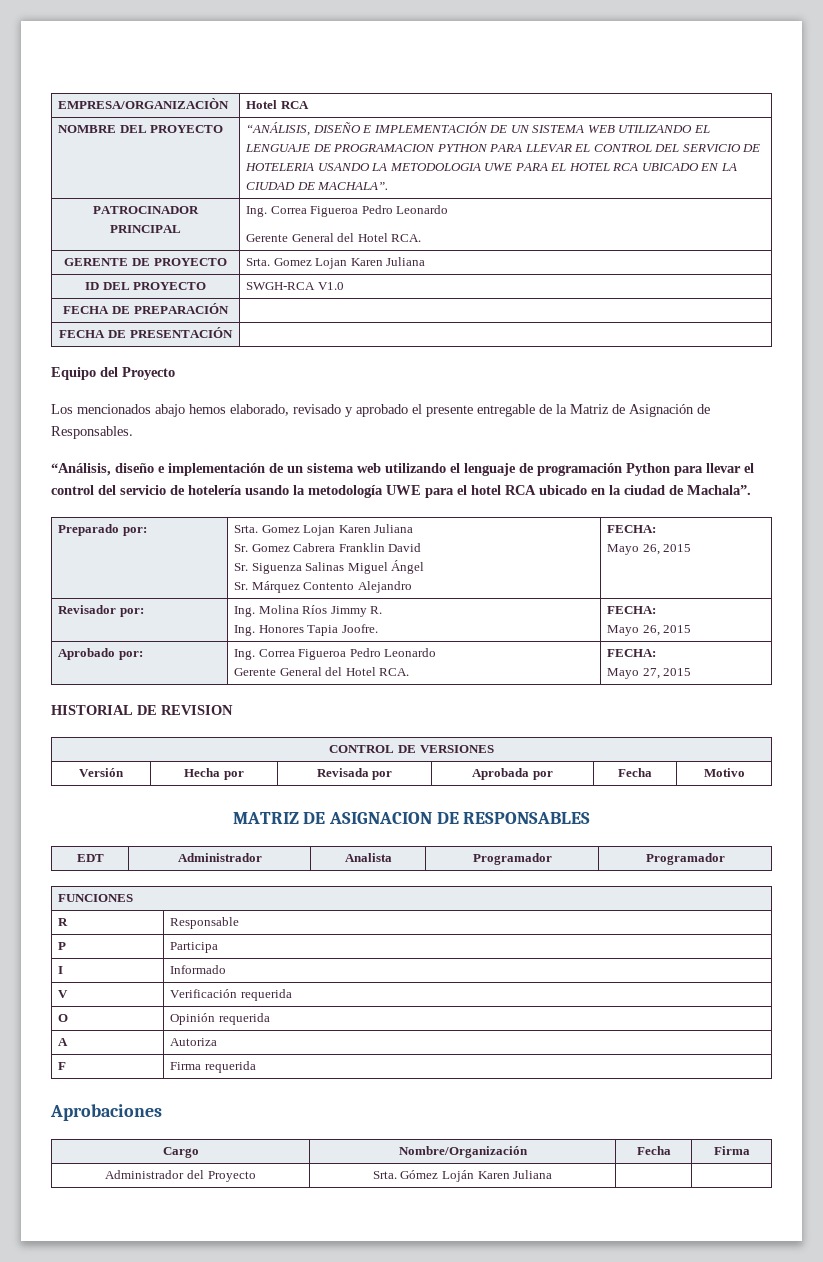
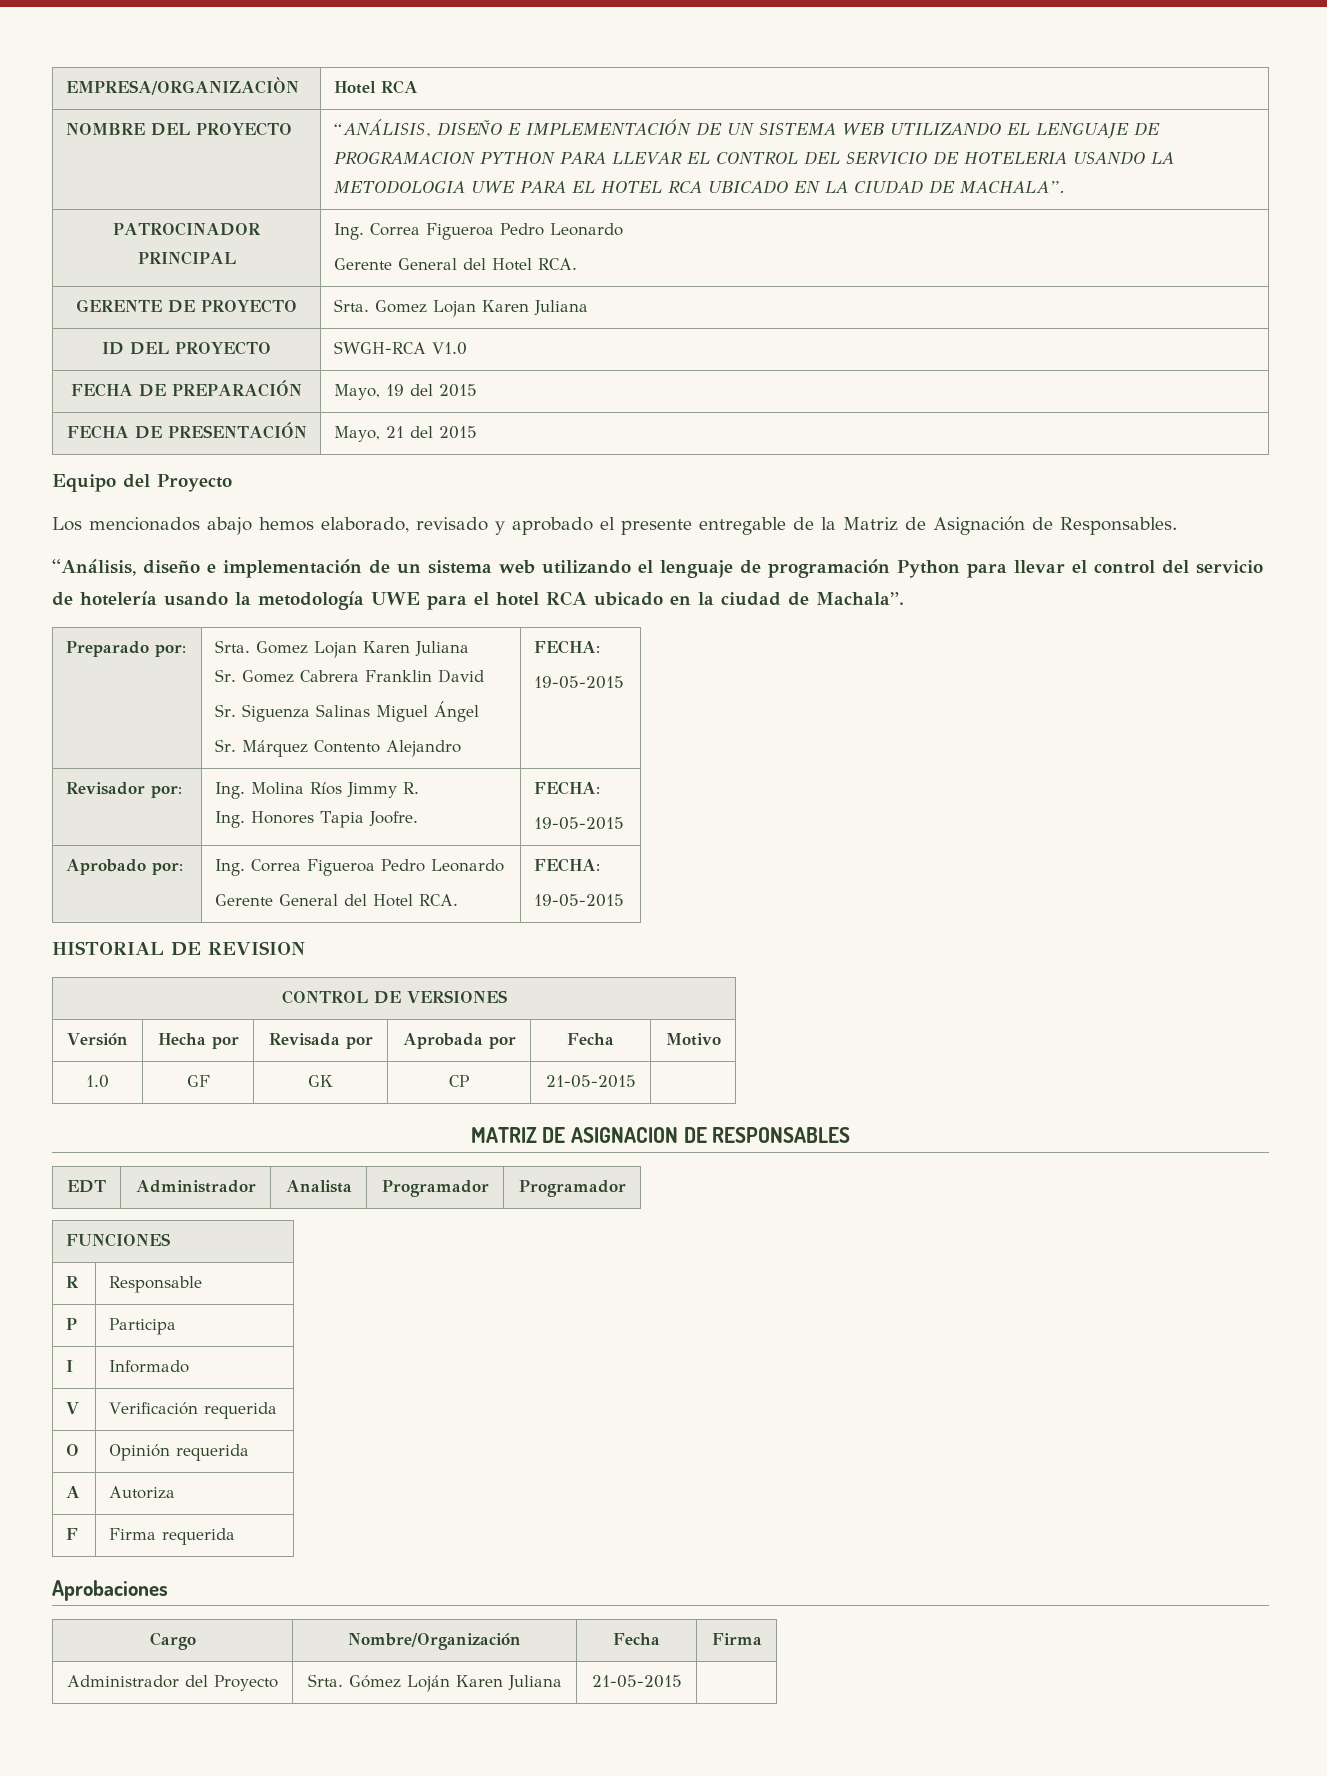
(229, 308) none -> [334,384,478,400] Mayo, 19 del 2015
(233, 332) none -> [334,426,478,442] Mayo, 21 del 2015
[607,544,692,555] Mayo 26, 2015 -> [534,676,625,689] 19-05-2015
[607,625,692,636] Mayo 26, 2015 -> [534,817,625,830] 19-05-2015
[607,668,692,679] Mayo 27, 2015 -> [534,894,625,907] 19-05-2015
(745, 772) none -> [86,1075,109,1088] [186,1075,210,1087] [308,1075,333,1087] [449,1075,469,1087] [545,1075,636,1088] // 1.0 | GF | GK | CP | 21-05-2015 |
(553, 1174) none -> [591,1675,682,1688] 21-05-2015

